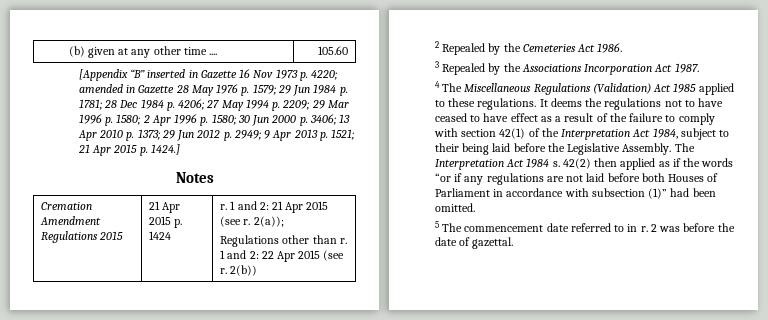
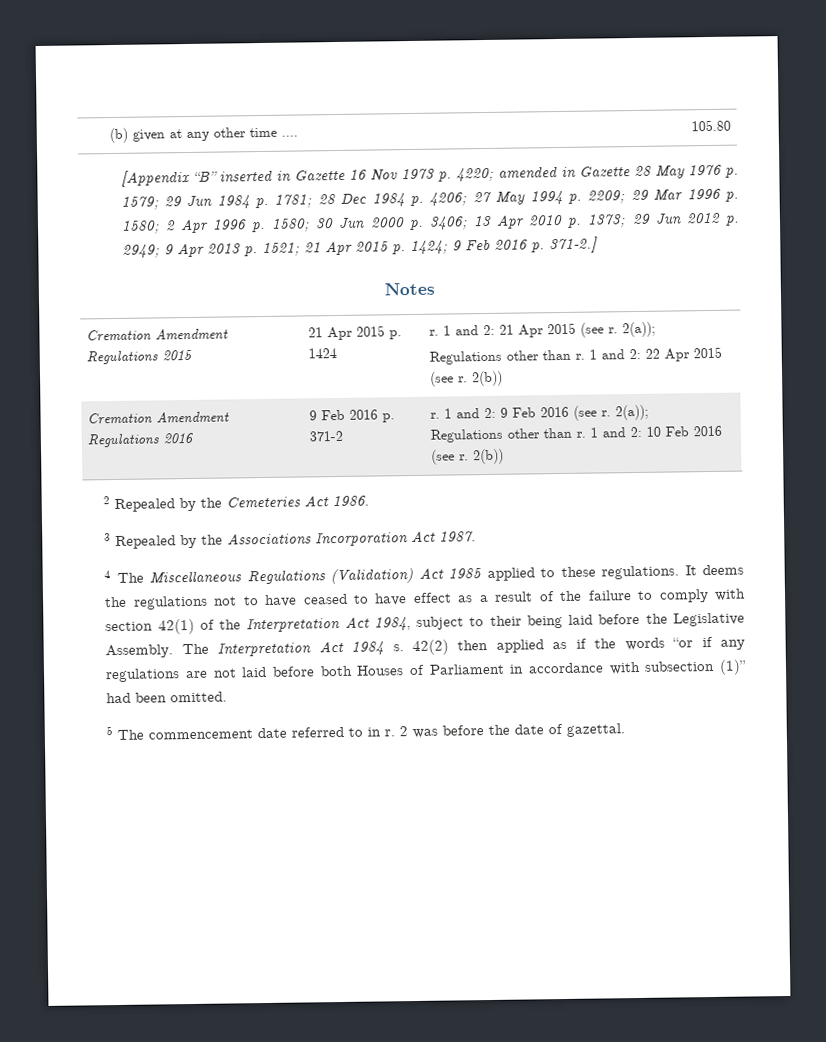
[317,46,348,55] 105.60 -> [690,119,731,132] 105.80
[150,144,180,155] 1424.] -> [409,236,598,255] 1424; 9 Feb 2016 p. 371-2.]
(258, 270) none -> [87,411,231,425] [87,432,194,448] [309,409,396,423] [309,430,344,442] [430,404,650,421] [430,425,723,443] [431,448,505,465] // Cremation Amendment Regulations 2016 | 9 Feb 2016 p. 371-2 | r. 1 and 2: 9 Feb 2016 (see r. 2(a)); // Regulations other than r. 1 and 2: 10 Feb 2016 (see r. 2(b))

